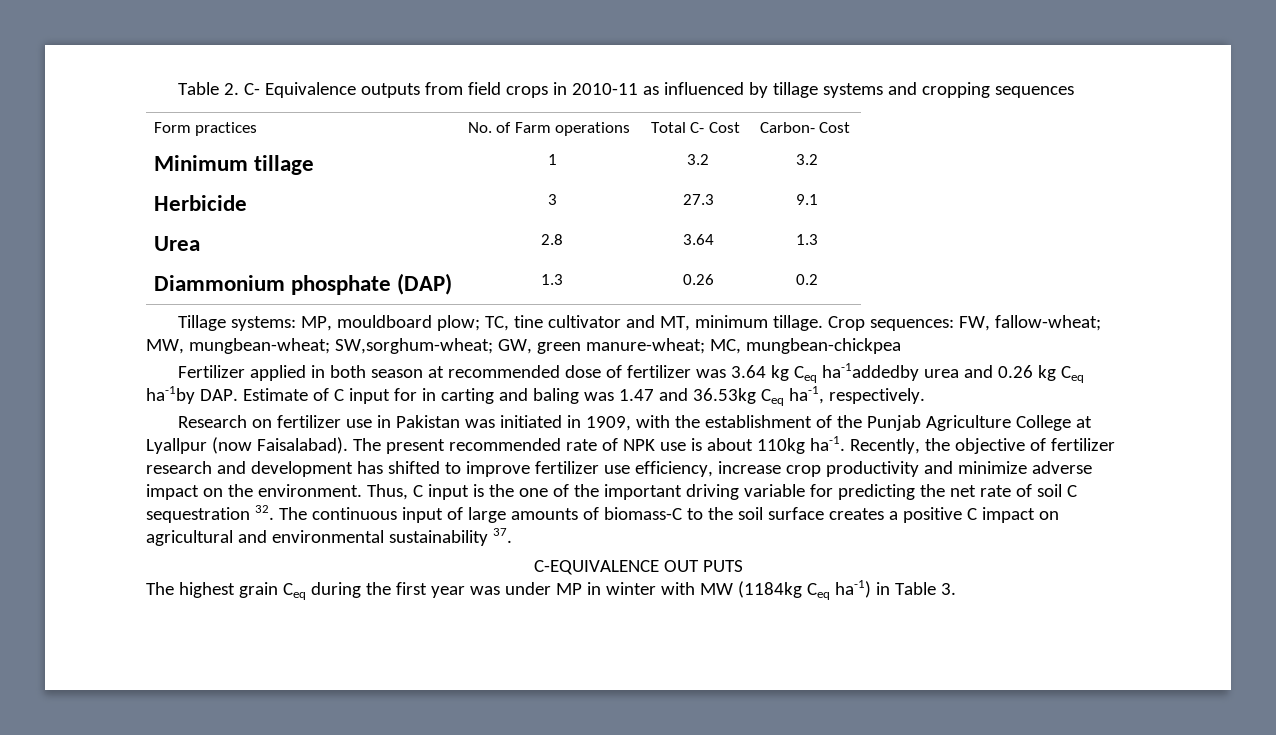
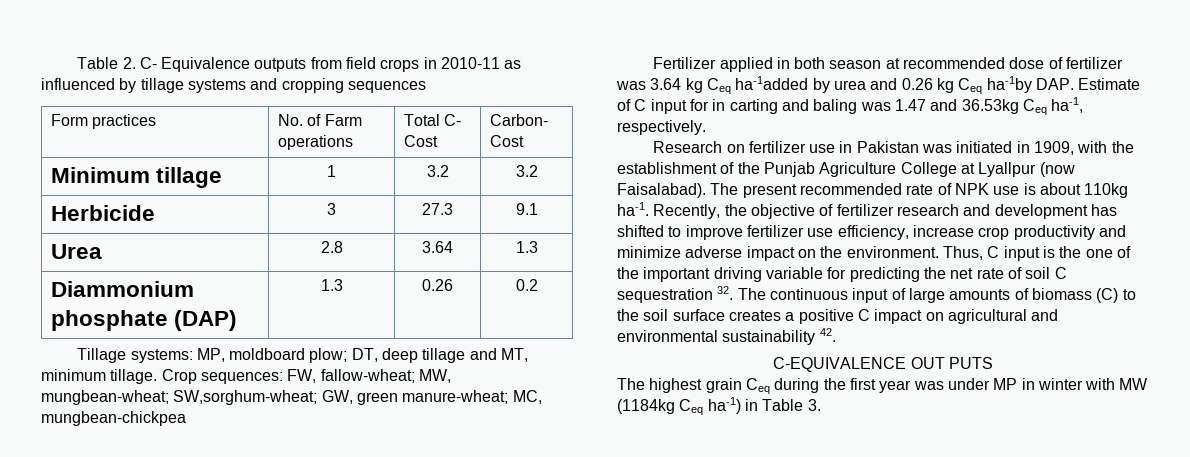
[337,315,622,331] mouldboard plow; TC, tine cultivator -> [229,348,466,363] moldboard plow; DT, deep tillage
[822,363,920,381] ha-1addedby -> [735,76,830,93] ha-1added by
[603,507,682,520] biomass-C -> [1031,288,1119,303] biomass (C)
[492,528,512,543] 37. -> [819,328,836,342] 42.

